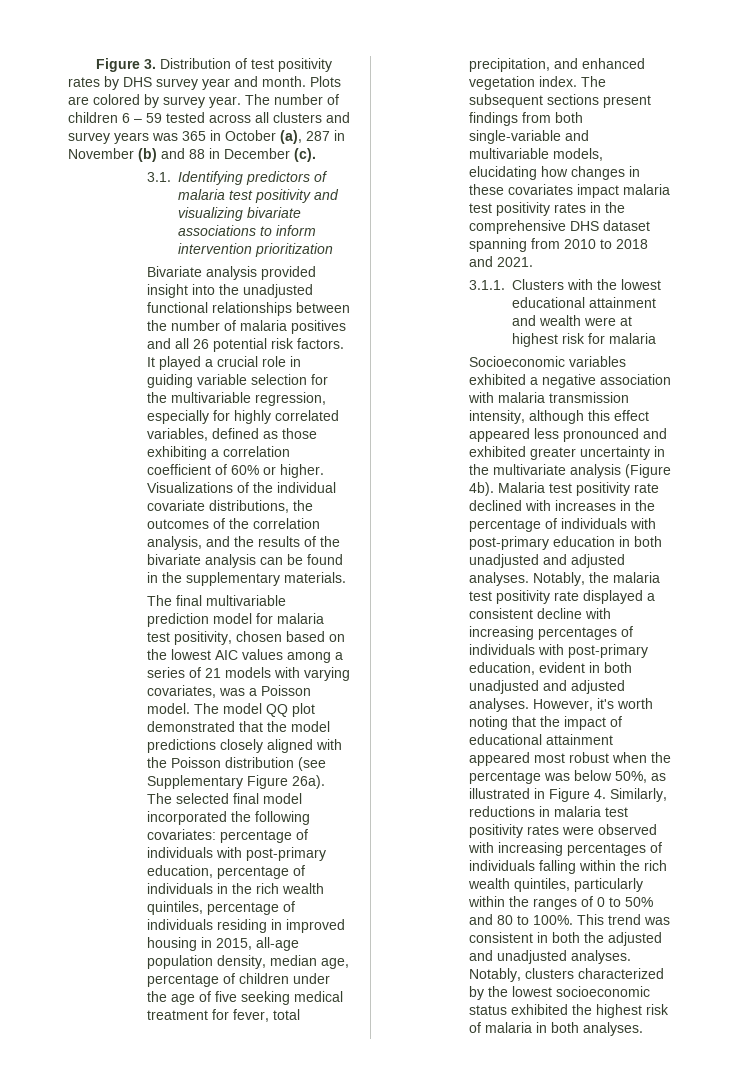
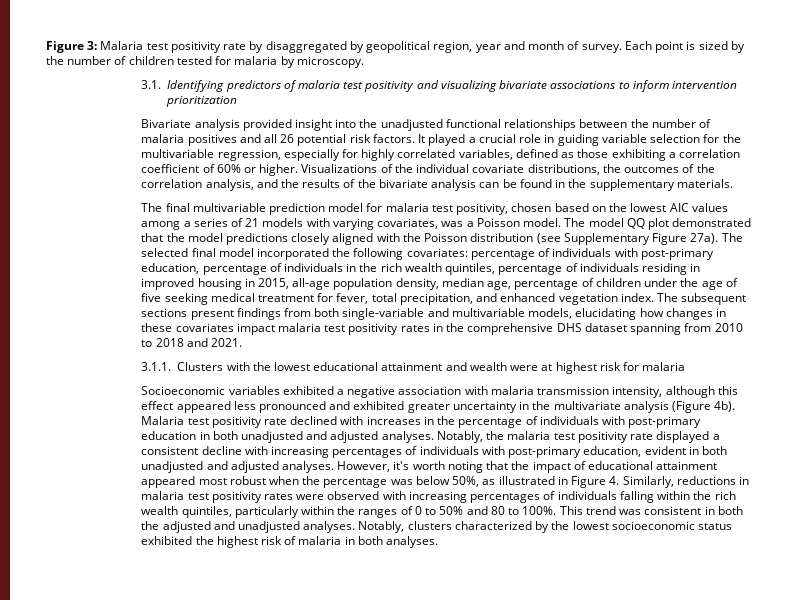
[96,58,333,72] [68,76,341,90] [68,94,339,108] [68,112,350,123] [68,130,345,144] [68,148,316,162] Figure 3. Distribution of test positivity rates by DHS survey year and month. Plots are colored by survey year. The number of children 6 – 59 tested across all clusters and survey years was 365 in October (a), 287 in November (b) and 88 in December (c). -> [46,41,745,53] [46,56,364,68] Figure 3: Malaria test positivity rate by disaggregated by geopolitical region, year and month of survey. Each point is sized by the number of children tested for malaria by microscopy.
[291,775,325,789] 26a). -> [690,233,719,244] 27a).

